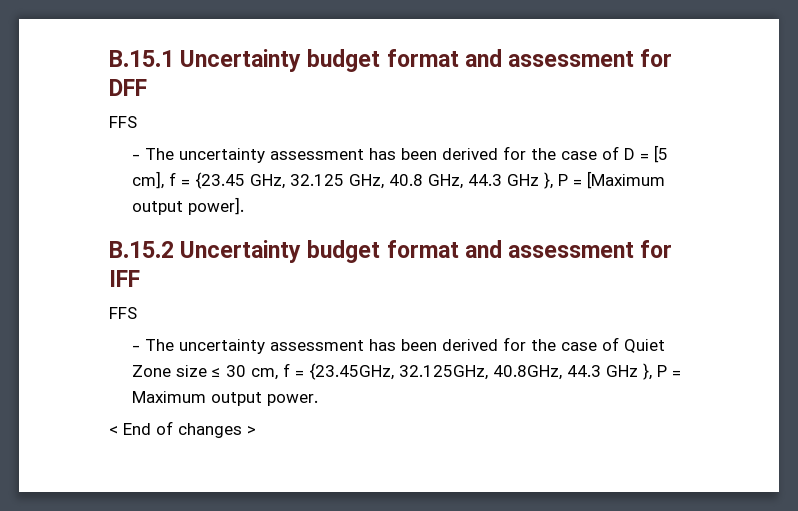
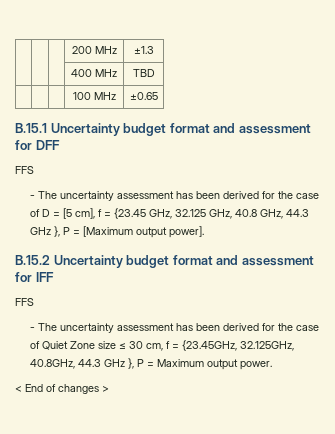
(109, 58) none -> [71,46,117,54] [133,46,154,54] [71,69,117,77] [132,69,155,77] [72,92,116,100] [129,92,158,100] | | | 200 MHz | ±1.3 // | | | 400 MHz | TBD // | | | 100 MHz | ±0.65 //

